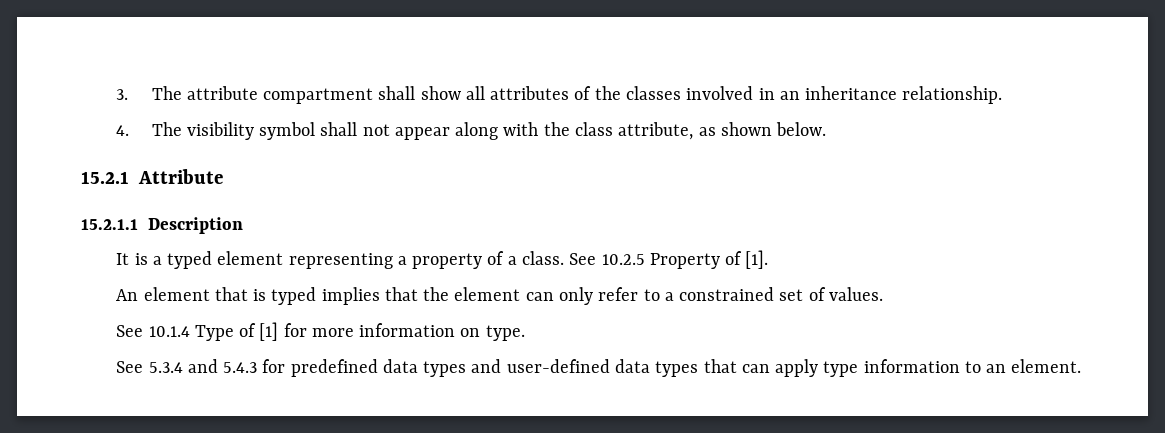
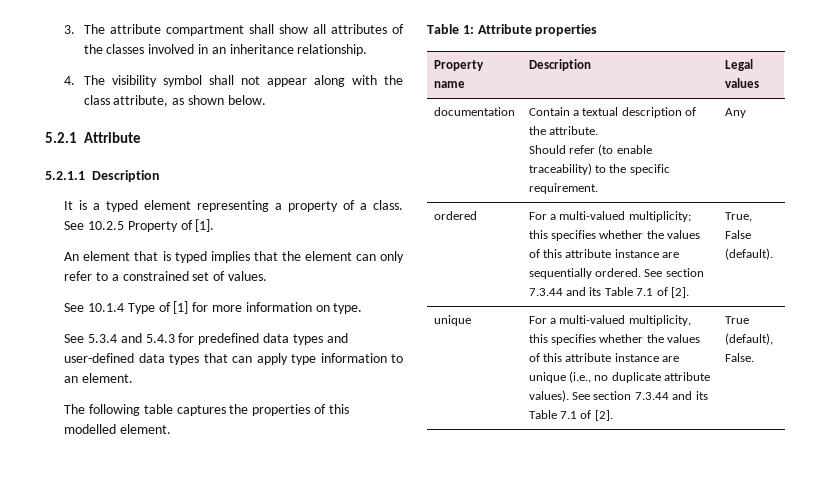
[81,171,129,184] 15.2.1 -> [45,132,77,143] 5.2.1
[81,219,138,230] 15.2.1.1 -> [45,171,85,180] 5.2.1.1
(1082, 366) none -> [64,404,349,416] [64,424,172,434] [427,24,598,36] [433,60,484,71] [433,81,465,88] [528,59,591,71] [724,59,753,71] [724,78,759,88] [433,107,515,116] [528,107,697,118] [528,126,599,135] [528,144,652,156] [528,163,670,175] [528,183,598,194] [724,108,746,118] [433,211,477,220] [528,211,691,222] [528,230,701,241] [528,249,680,258] [528,268,704,279] [528,287,689,298] [724,212,752,222] [724,230,751,239] [724,248,773,260] [433,315,471,326] [528,315,691,326] [528,334,701,345] [528,353,680,362] [528,371,711,383] [528,390,708,402] [528,410,613,421] [724,316,749,324] [724,333,773,345] [724,353,754,362] // The following table captures the properties of this modelled element. // Table 1: Attribute properties // Property name | Description | Legal values // documentation | Contain a textual description of the attribute. // Should refer (to enable traceability) to the specific requirement. | Any // ordered | For a multi-valued multiplicity; this specifies whether the values of this attribute instance are sequentially ordered. See section 7.3.44 and its Table 7.1 of [2]. | True, False (default). // unique | For a multi-valued multiplicity, this specifies whether the values of this attribute instance are unique (i.e., no duplicate attribute values). See section 7.3.44 and its Table 7.1 of [2]. | True (default), False.

